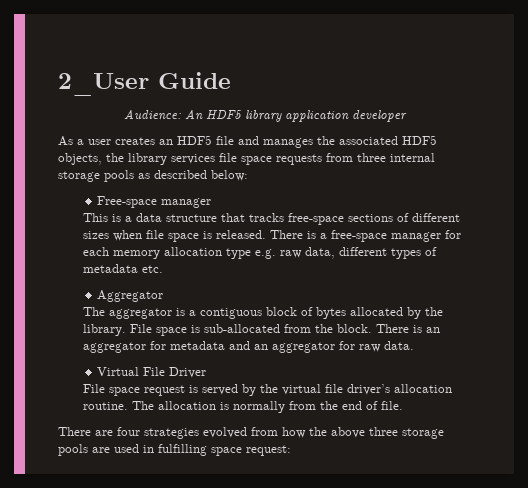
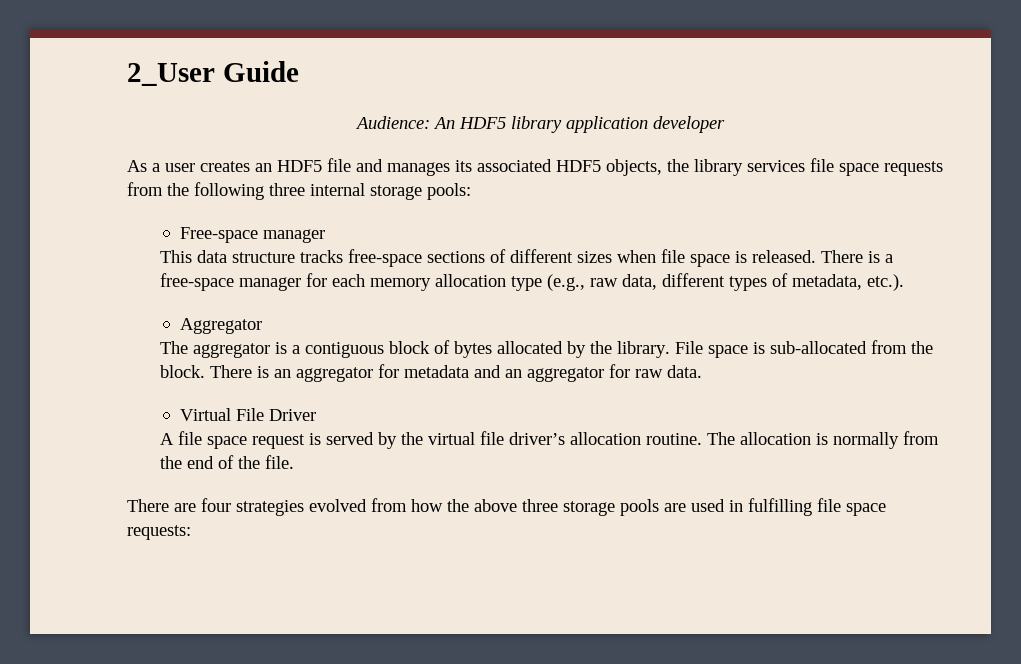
[317,136,335,145] the -> [455,160,472,172] its
(353, 157) none -> [167,182,264,200] the following
[104,170,248,182] pools as described below: -> [427,183,471,200] pools:
[112,214,133,222] is a -> (192, 256) none
[221,213,246,222] that -> (295, 257) none
[255,249,277,259] e.g. -> [546,274,585,291] (e.g.,
[83,264,164,273] metadata etc. -> [791,274,904,291] metadata, etc.).
[83,384,106,393] File -> [159,431,202,445] A file
(379, 405) none -> [237,456,260,469] the
[211,445,291,456] space request: -> [817,498,886,516] [127,525,191,540] file space requests:

